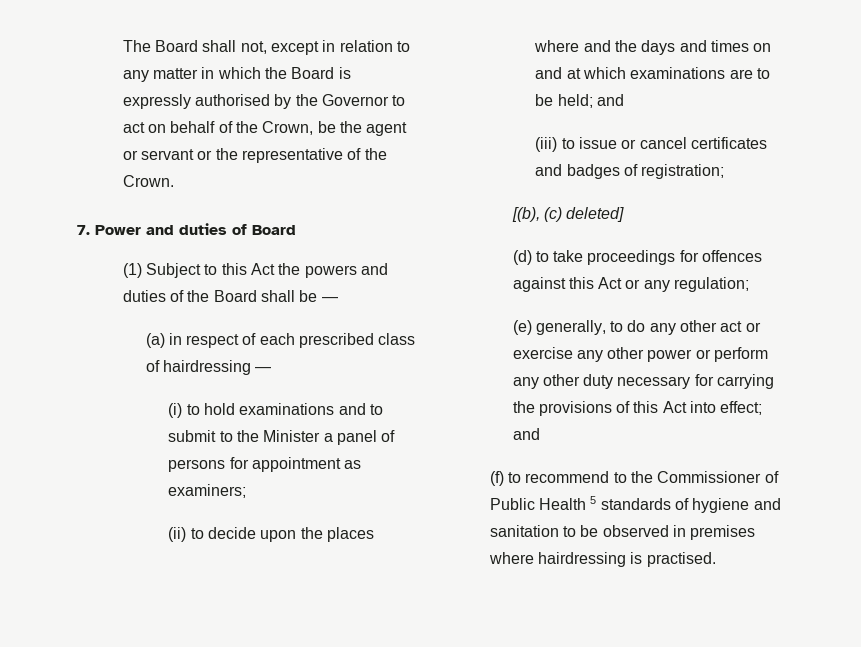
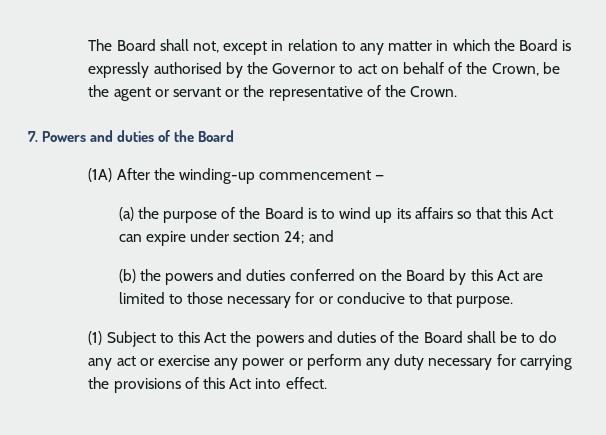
[95,223,296,235] Power and duties of Board -> [42,130,235,142] [88,168,385,184] [118,207,554,223] [118,230,334,246] [118,269,543,285] [118,292,514,308] Powers and duties of the Board // (1A) After the winding-up commencement — // (a) the purpose of the Board is to wind up its affairs so that this Act can expire under section 24; and // (b) the powers and duties conferred on the Board by this Act are limited to those necessary for or conducive to that purpose.
[321,297,338,302] [145,333,416,348] [145,360,272,375] [168,403,383,418] [168,430,396,445] [168,457,362,472] [168,484,247,498] [168,527,374,542] [534,40,772,55] [535,67,770,79] [535,94,624,108] [535,137,767,152] [535,164,725,179] [511,207,625,222] [512,250,763,265] [512,277,750,292] [512,320,606,335] — // (a) in respect of each prescribed class of hairdressing — // (i) to hold examinations and to submit to the Minister a panel of persons for appointment as examiners; // (ii) to decide upon the places where and the days and times on and at which examinations are to be held; and // (iii) to issue or cancel certificates and badges of registration; // [(b), (c) deleted] // (d) to take proceedings for offences against this Act or any regulation; // (e) generally, -> (517, 337) none
[680,320,718,332] other -> (113, 364) none
[607,347,645,359] other -> (239, 364) none
[542,374,580,386] other -> (390, 364) none
[720,401,763,415] [512,428,540,440] [489,471,779,486] [489,496,781,513] [489,525,756,540] [488,552,716,567] effect; and // (f) to recommend to the Commissioner of Public Health 5 standards of hygiene and sanitation to be observed in premises where hairdressing is practised. -> [285,377,327,389] effect.

